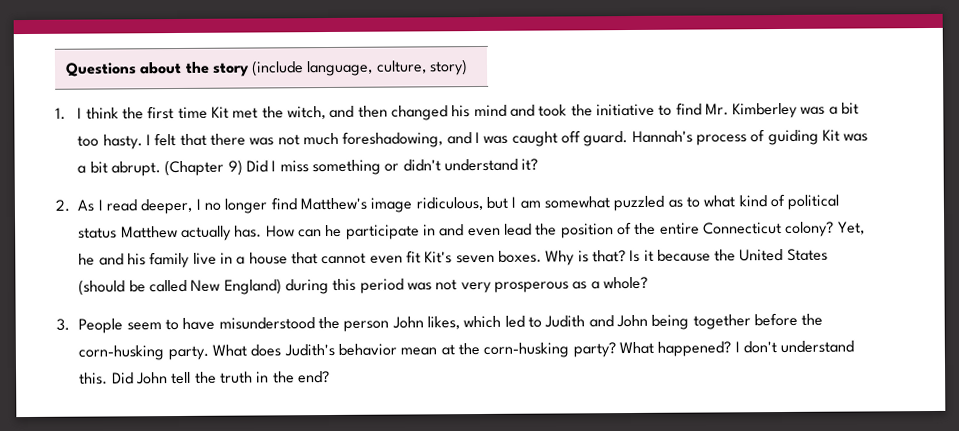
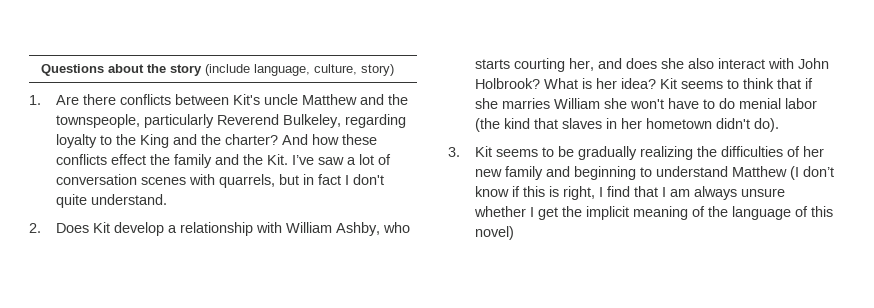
[77,102,860,121] [77,129,869,150] [77,158,539,177] [55,193,840,215] [78,221,865,241] [78,248,828,269] [78,276,648,296] [56,312,824,334] [78,340,855,361] [79,370,331,385] I think the first time Kit met the witch, and then changed his mind and took the initiative to find Mr. Kimberley was a bit too hasty. I felt that there was not much foreshadowing, and I was caught off guard. Hannah's process of guiding Kit was a bit abrupt. (Chapter 9) Did I miss something or didn't understand it? // 2. As I read deeper, I no longer find Matthew's image ridiculous, but I am somewhat puzzled as to what kind of political status Matthew actually has. How can he participate in and even lead the position of the entire Connecticut colony? Yet, he and his family live in a house that cannot even fit Kit's seven boxes. Why is that? Is it because the United States (should be called New England) during this period was not very prosperous as a whole? // 3. People seem to have misunderstood the person John likes, which led to Judith and John being together before the corn-husking party. What does Judith's behavior mean at the corn-husking party? What happened? I don't understand this. Did John tell the truth in the end? -> [56,94,409,105] [56,114,407,128] [56,134,378,148] [56,154,392,168] [56,174,385,188] [56,194,168,208] [29,222,411,236] [475,58,830,72] [475,78,814,89] [475,98,818,109] [475,118,780,132] [448,146,825,160] [475,166,835,180] [475,186,786,200] [474,206,834,220] [475,226,515,240] Are there conflicts between Kit's uncle Matthew and the townspeople, particularly Reverend Bulkeley, regarding loyalty to the King and the charter? And how these conflicts effect the family and the Kit. I’ve saw a lot of conversation scenes with quarrels, but in fact I don't quite understand. // 2. Does Kit develop a relationship with William Ashby, who starts courting her, and does she also interact with John Holbrook? What is her idea? Kit seems to think that if she marries William she won't have to do menial labor (the kind that slaves in her hometown didn't do). // 3. Kit seems to be gradually realizing the difficulties of her new family and beginning to understand Matthew (I don’t know if this is right, I find that I am always unsure whether I get the implicit meaning of the language of this novel)

